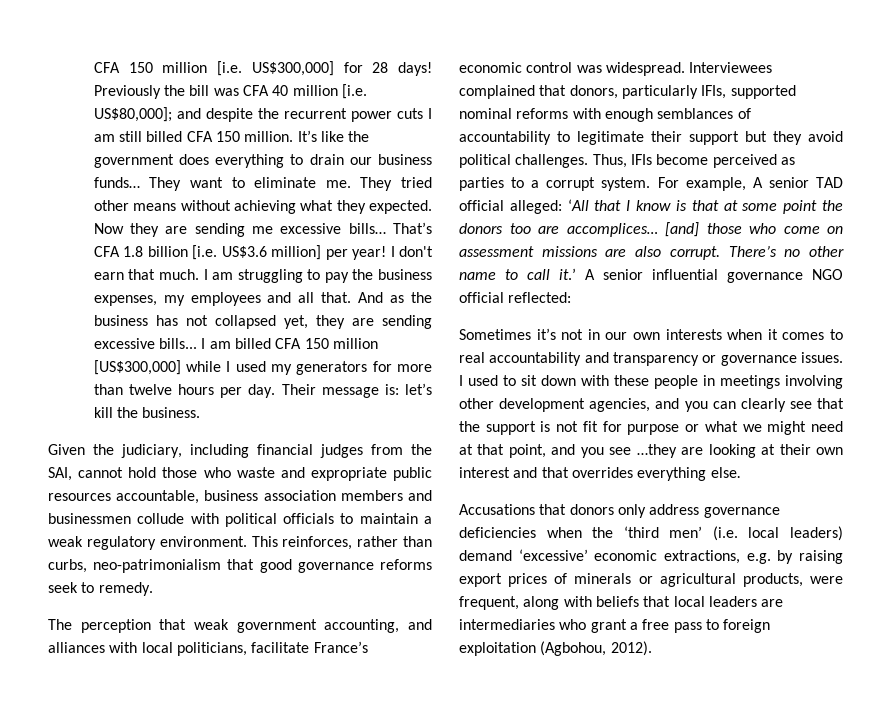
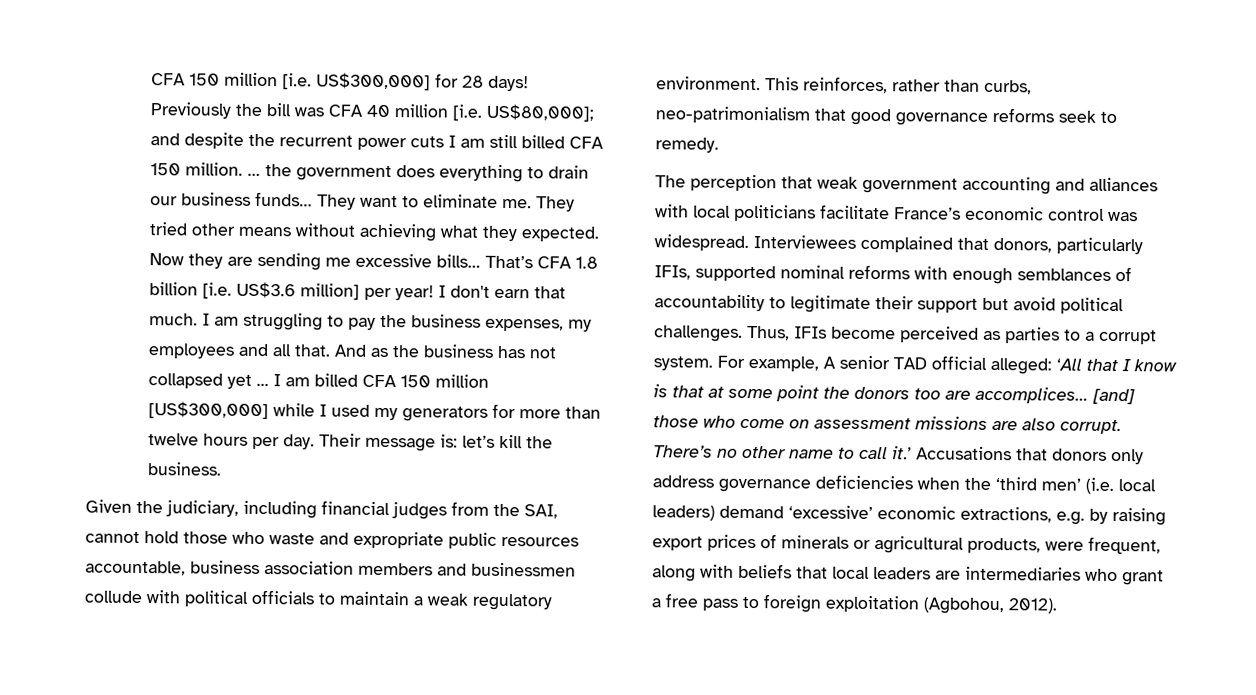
[297,130,344,142] It’s like -> [246,172,261,176] …
[283,315,433,329] [93,338,198,349] yet, they are sending excessive bills... -> [226,374,269,389] yet ...
[324,619,400,633] accounting, -> [962,176,1051,195] accounting
[176,642,247,656] politicians, -> [734,204,816,222] politicians
[773,131,802,145] they -> (1009, 304) none
[585,269,843,283] [459,292,572,303] [459,328,843,340] [459,352,843,366] [459,375,843,389] [459,398,844,412] [459,421,843,435] [459,444,843,458] [459,467,741,481] A senior influential governance NGO official reflected: // Sometimes it’s not in our own interests when it comes to real accountability and transparency or governance issues. I used to sit down with these people in meetings involving other development agencies, and you can clearly see that the support is not fit for purpose or what we might need at that point, and you see …they are looking at their own interest and that overrides everything else. // -> (912, 453) none

